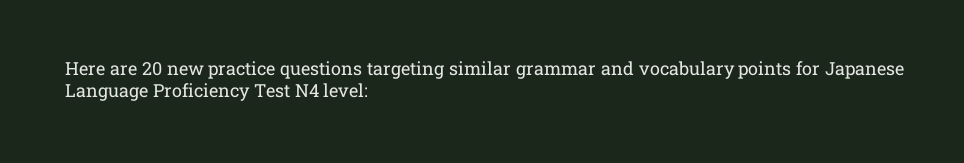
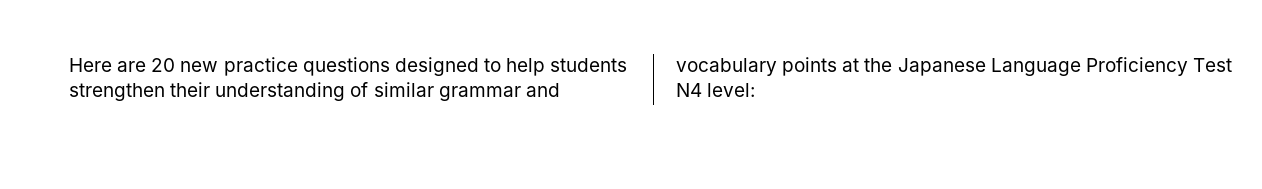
[367,61,445,79] targeting -> [394,57,628,76] [69,82,369,101] designed to help students strengthen their understanding of
[796,61,821,76] for -> [842,58,893,72] at the

